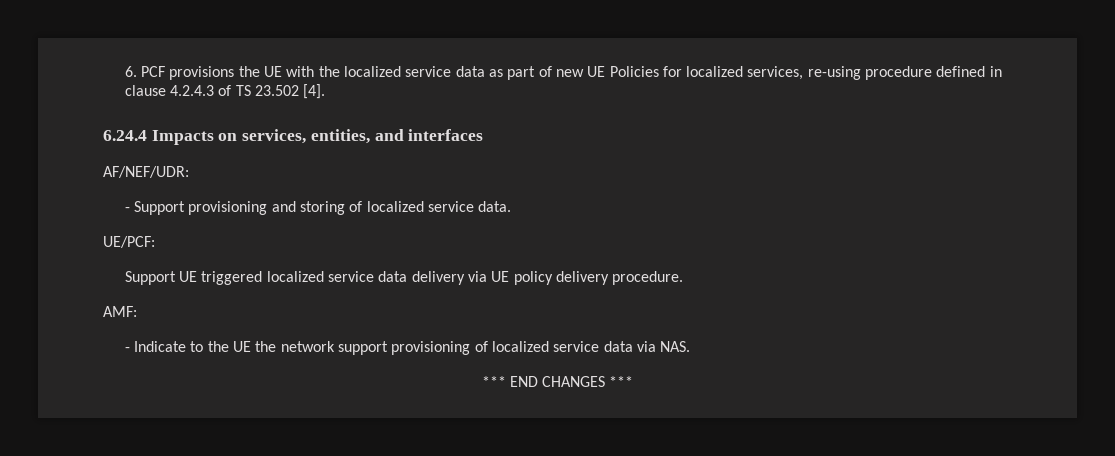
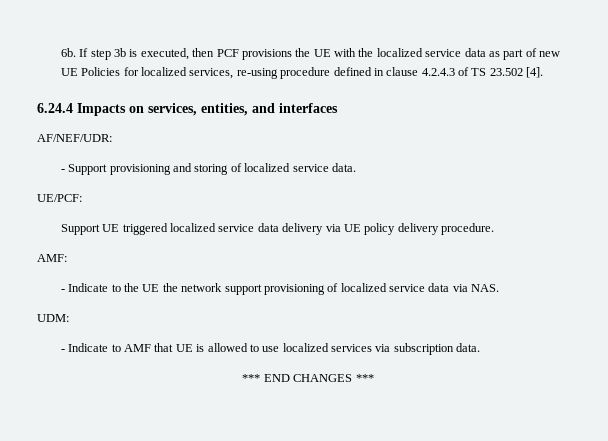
[124,66,137,77] 6. -> [60,48,215,60] 6b. If step 3b is executed, then
(691, 346) none -> [37,314,69,322] [60,343,481,355] // UDM: // - Indicate to AMF that UE is allowed to use localized services via subscription data.

